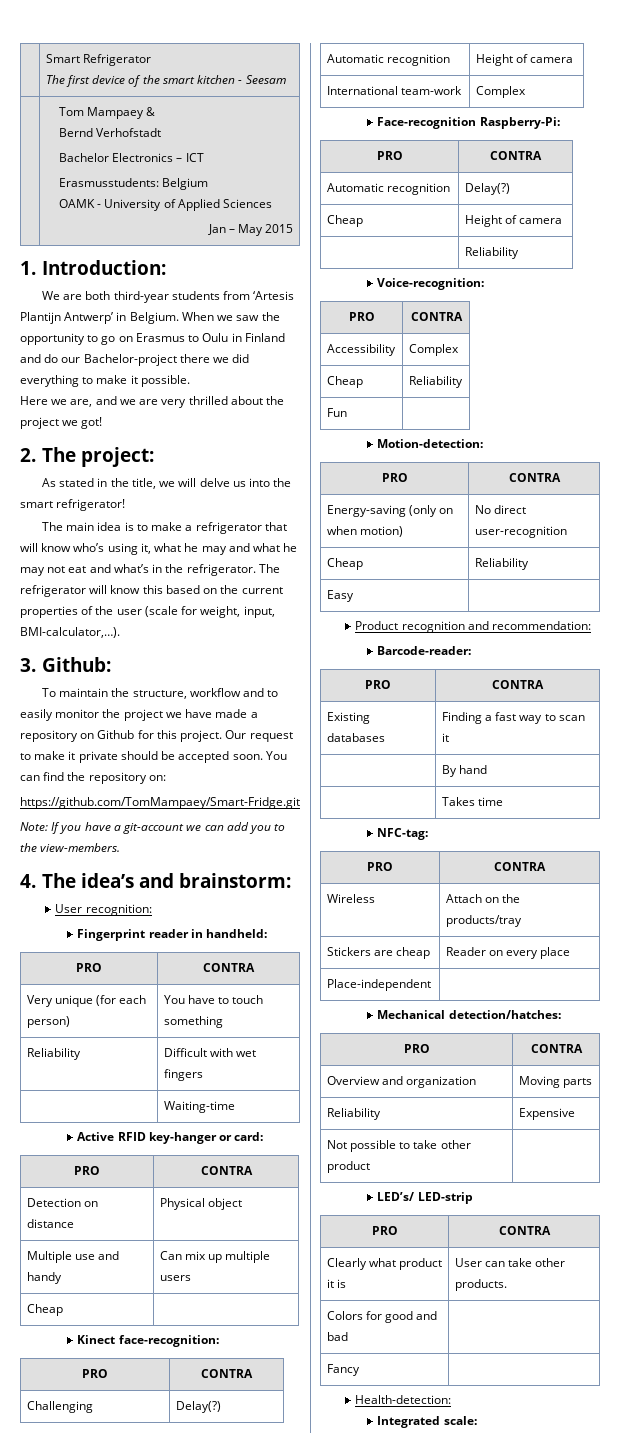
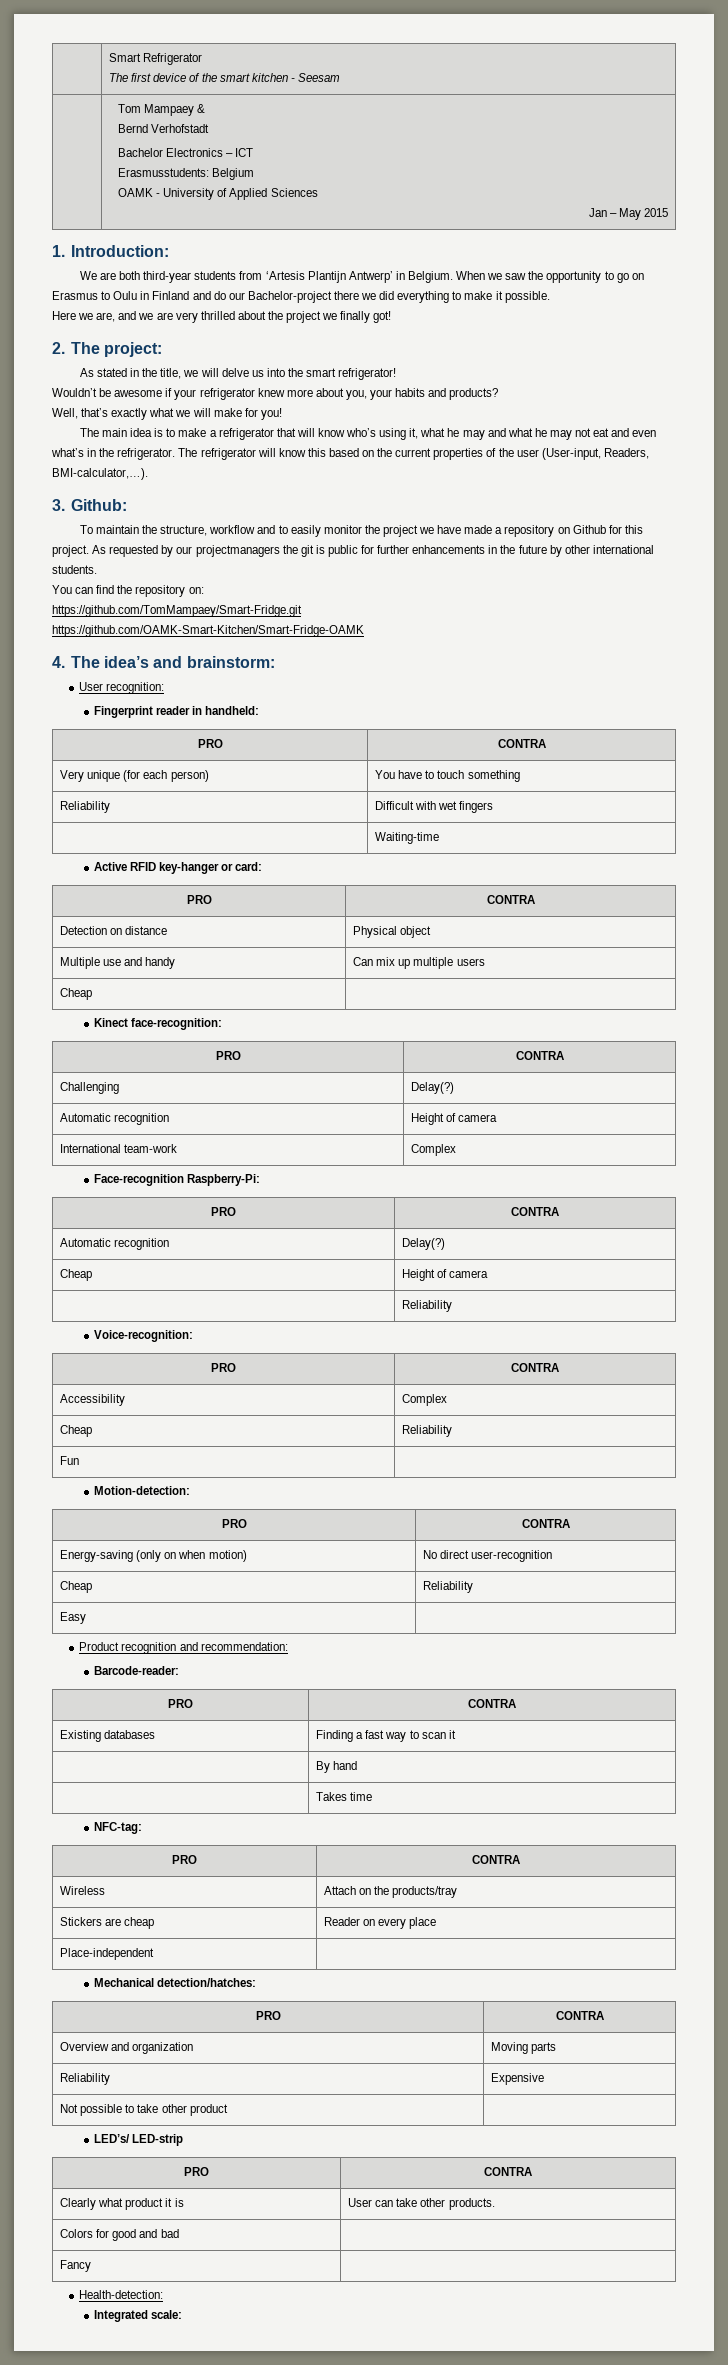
(79, 423) none -> [340,311,371,323] finally
(126, 505) none -> [52,388,499,400] [52,408,282,420] // Wouldn’t be awesome if your refrigerator knew more about you, your habits and products? // Well, that’s exactly what we will make for you!
(111, 568) none -> [632,430,657,437] even
[144,606,275,618] (scale for weight, input, -> [541,448,649,460] (User-input, Readers,
[225,730,293,742] [20,751,263,763] Our request to make it private should be accepted soon. -> [92,545,654,557] [52,565,97,574] As requested by our projectmanagers the git is public for further enhancements in the future by other international students. //
[20,822,286,834] [20,843,121,852] Note: If you have a git-account we can add you to the view-members. -> [52,625,364,637] https://github.com/OAMK-Smart-Kitchen/Smart-Fridge-OAMK

